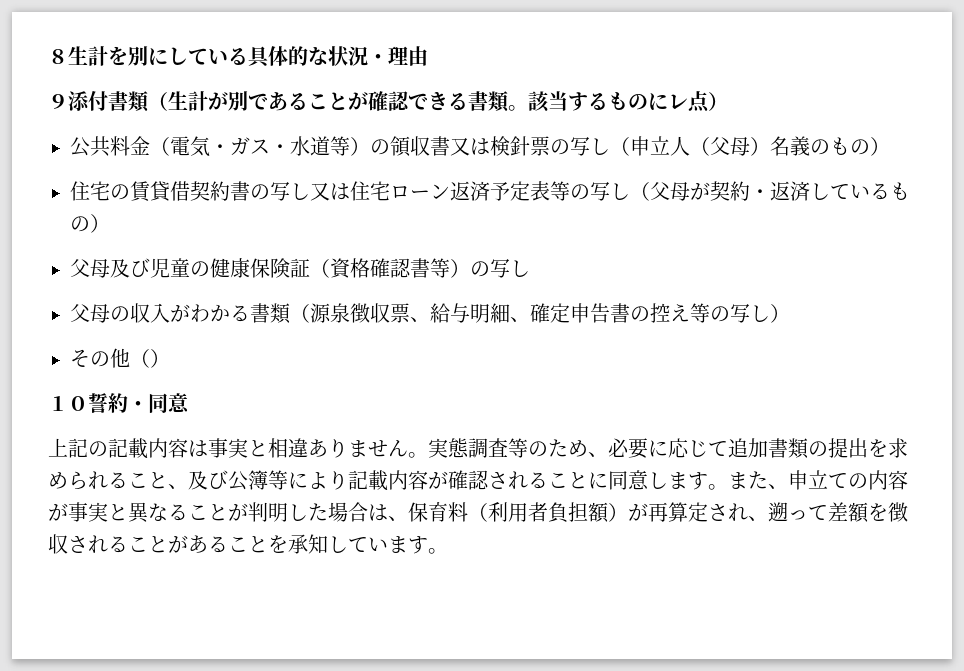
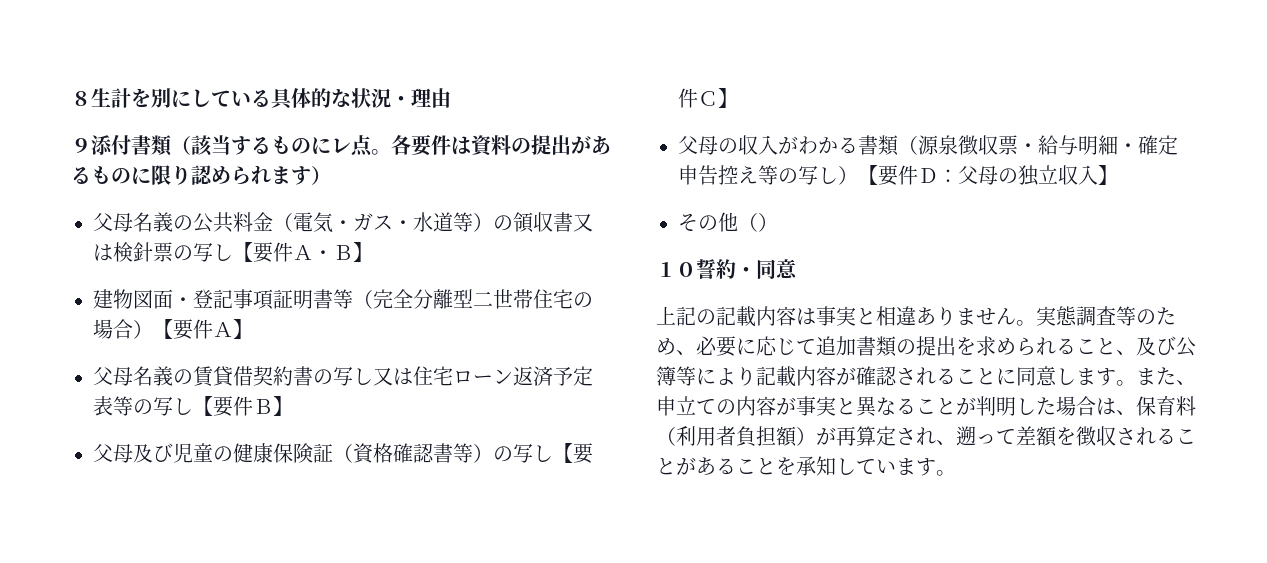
[168,91,528,112] 生計が別であることが確認できる書類。 -> (191, 145) none
[708,92,728,111] ） // -> [371,135,611,157] [71,165,331,185] [93,212,193,232] 。各要件は資料の提出があるものに限り認められます） // 父母名義の
[610,136,890,156] [70,181,110,201] （申立人（父母）名義のもの） // 住宅 -> [233,242,373,263] [93,289,593,310] [93,319,253,340] [93,366,173,386] 【要件Ａ・Ｂ】 // 建物図面・登記事項証明書等（完全分離型二世帯住宅の場合）【要件Ａ】 // 父母名義
[630,181,910,201] [70,214,110,233] （父母が契約・返済しているもの） -> [193,396,293,417] 【要件Ｂ】
(530, 268) none -> [553,443,593,464] [678,88,738,108] 【要件Ｃ】
[410,317,430,322] 、 -> [1018,143,1038,153] ・
[510,317,530,322] 、 -> [1118,143,1138,153] ・
[610,303,650,323] 書の -> (718, 175) none
(790, 313) none -> [858,165,1118,186] 【要件Ｄ：父母の独立収入】

